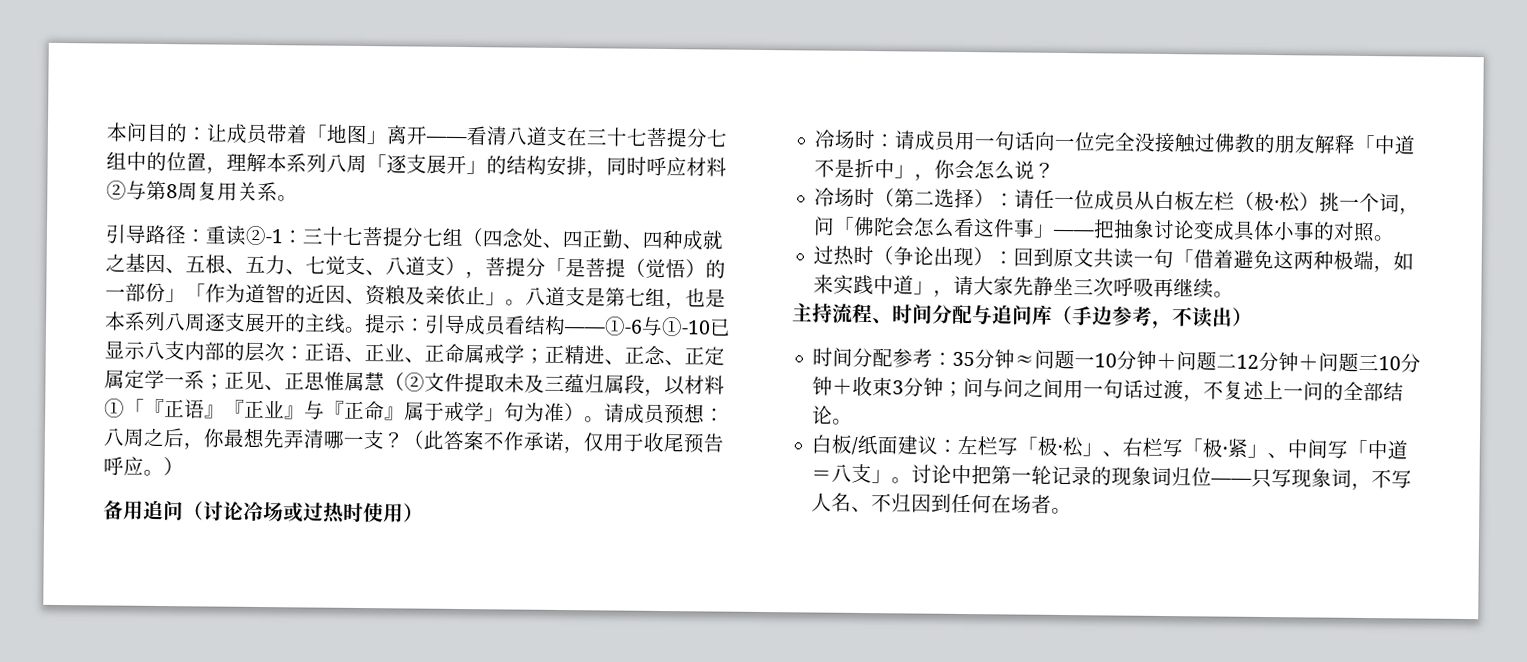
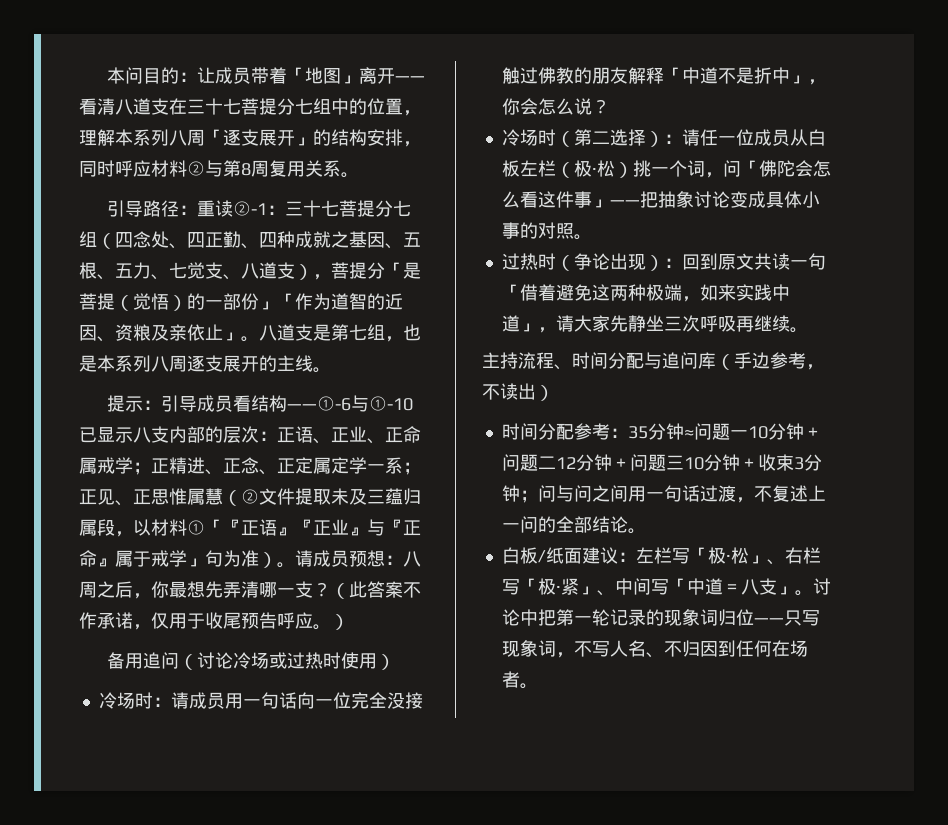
(366, 330) none -> (331, 370) //

